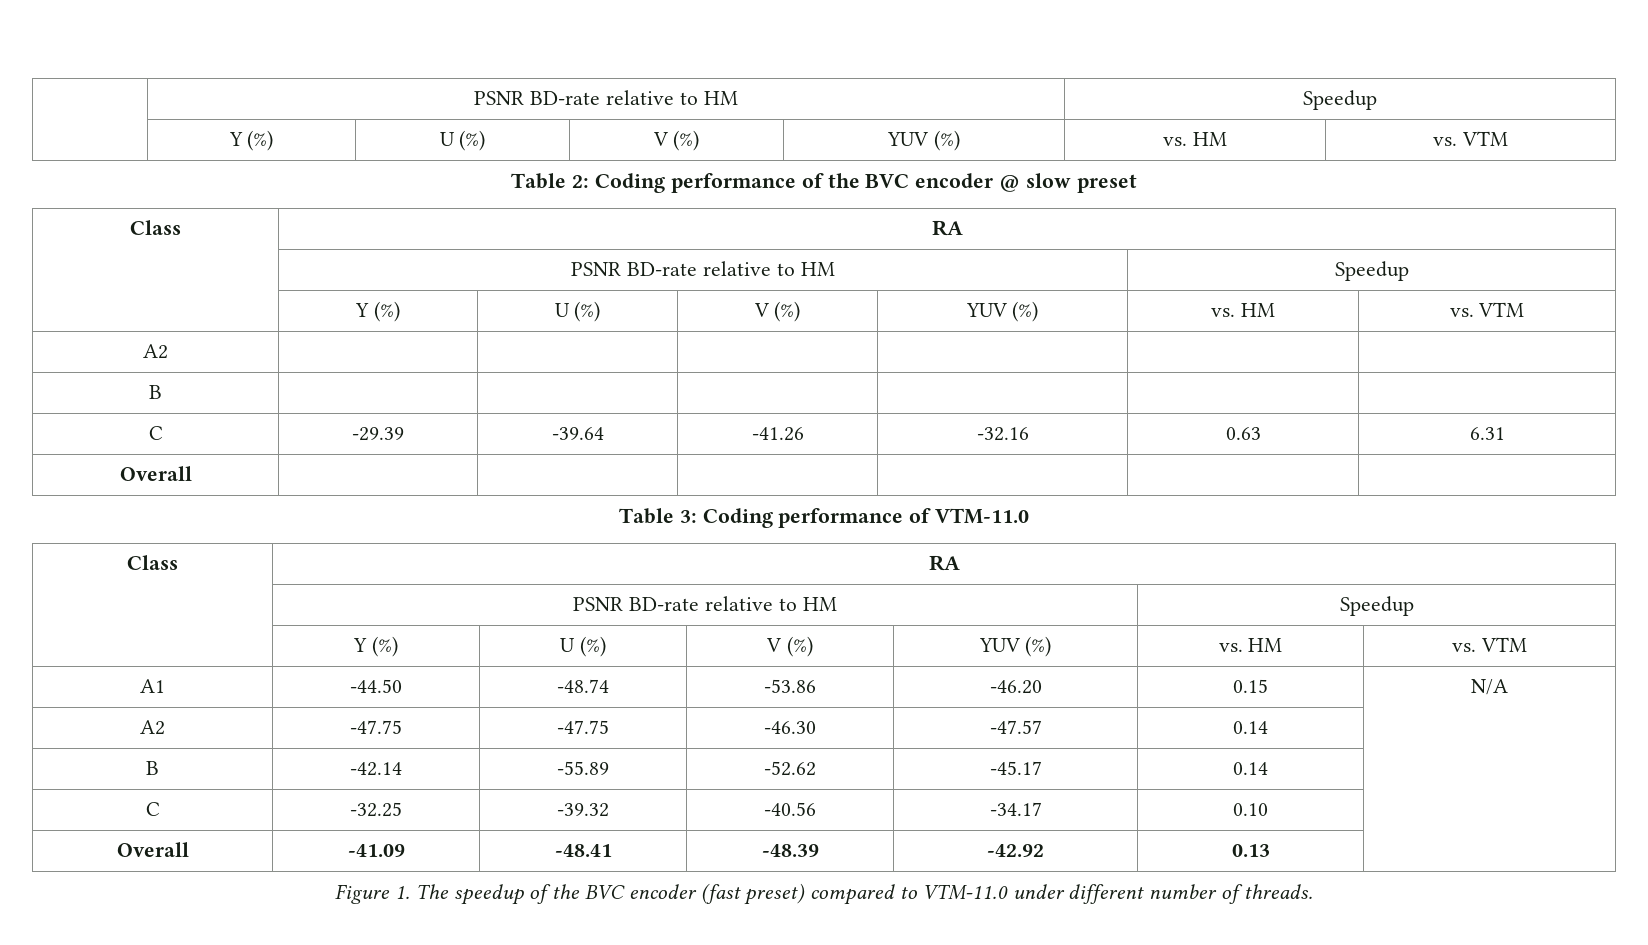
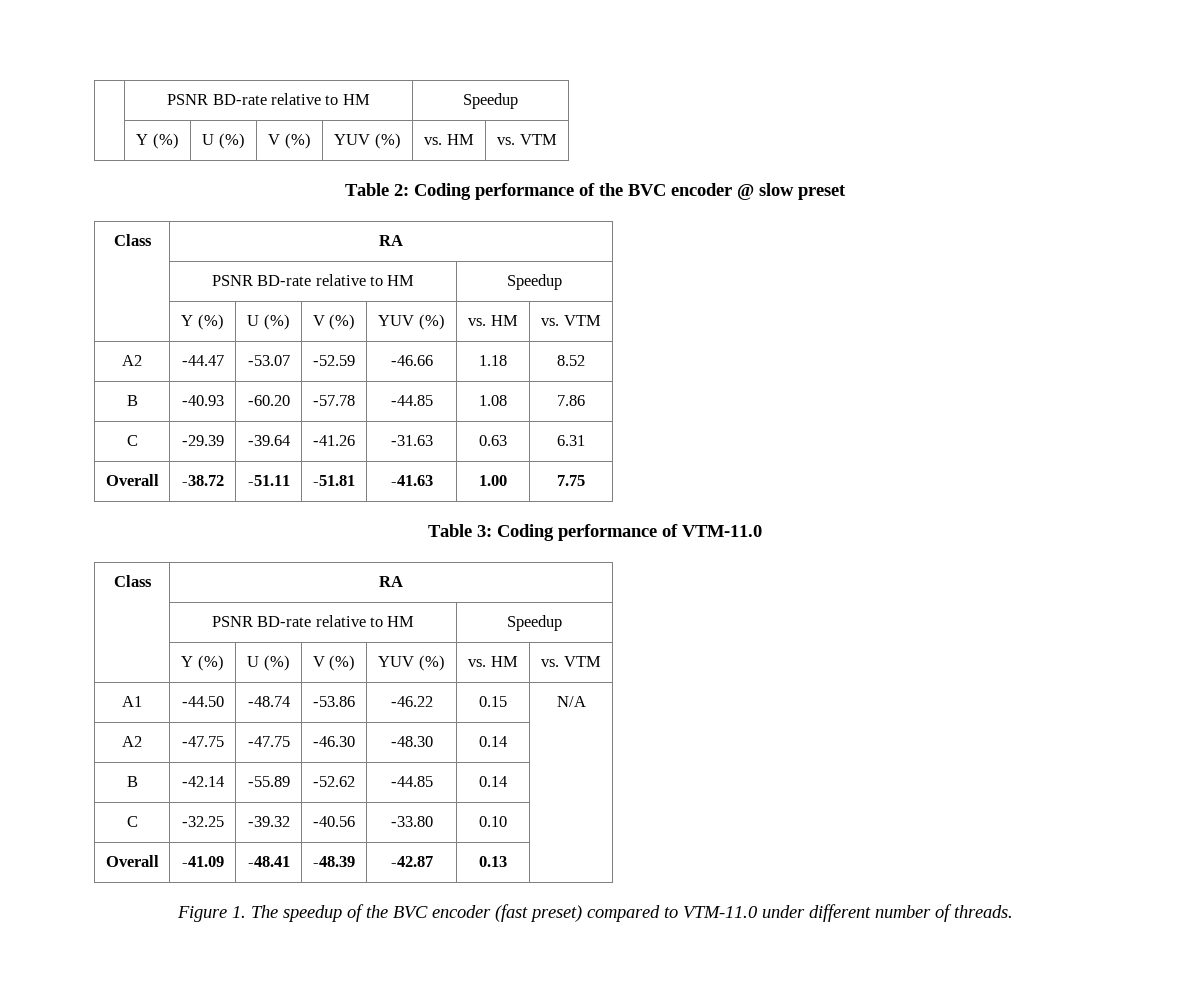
[149,385,162,399] | | | | | // B | | | | | | -> [181,355,224,366] [247,355,290,366] [313,355,355,366] [390,355,433,366] [479,355,507,366] [557,355,585,366] [126,395,138,406] [181,395,224,406] [247,395,290,406] [313,395,355,406] [390,395,433,406] [479,395,507,406] [557,395,585,406] -44.47 | -53.07 | -52.59 | -46.66 | 1.18 | 8.52 // B | -40.93 | -60.20 | -57.78 | -44.85 | 1.08 | 7.86
[976,427,1029,441] -32.16 -> [390,435,433,446] -31.63
(192, 473) | | | | | -> [181,475,224,486] [247,475,290,486] [313,475,355,486] [390,475,433,486] [479,475,507,486] [557,475,585,486] -38.72 | -51.11 | -51.81 | -41.63 | 1.00 | 7.75
[989,680,1042,694] -46.20 -> [390,696,433,707] -46.22
[989,720,1042,734] -47.57 -> [390,736,433,747] -48.30
[989,761,1042,775] -45.17 -> [390,776,433,787] -44.85
[989,802,1042,816] -34.17 -> [390,816,433,827] -33.80
[987,844,1044,857] -42.92 -> [390,856,433,867] -42.87

